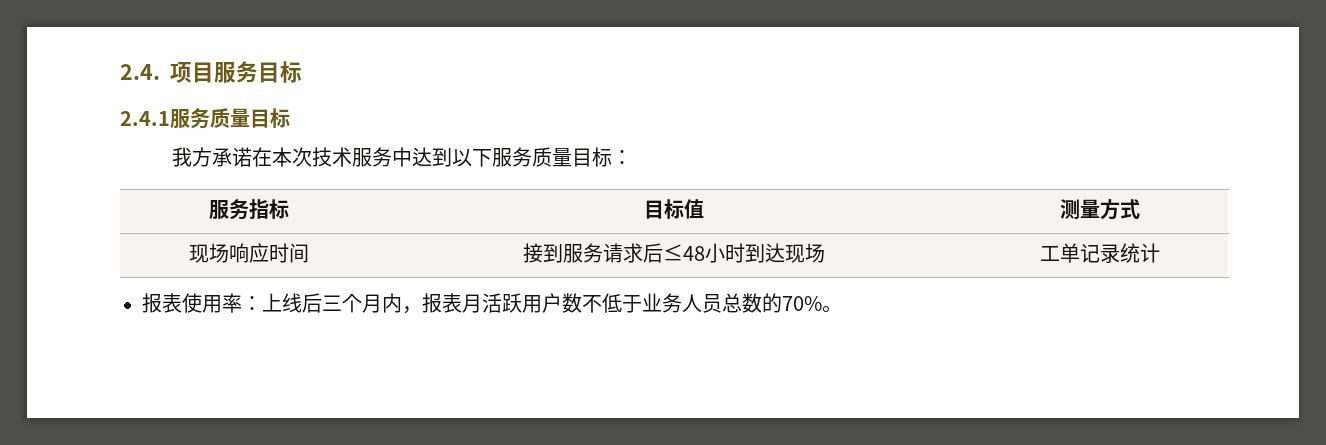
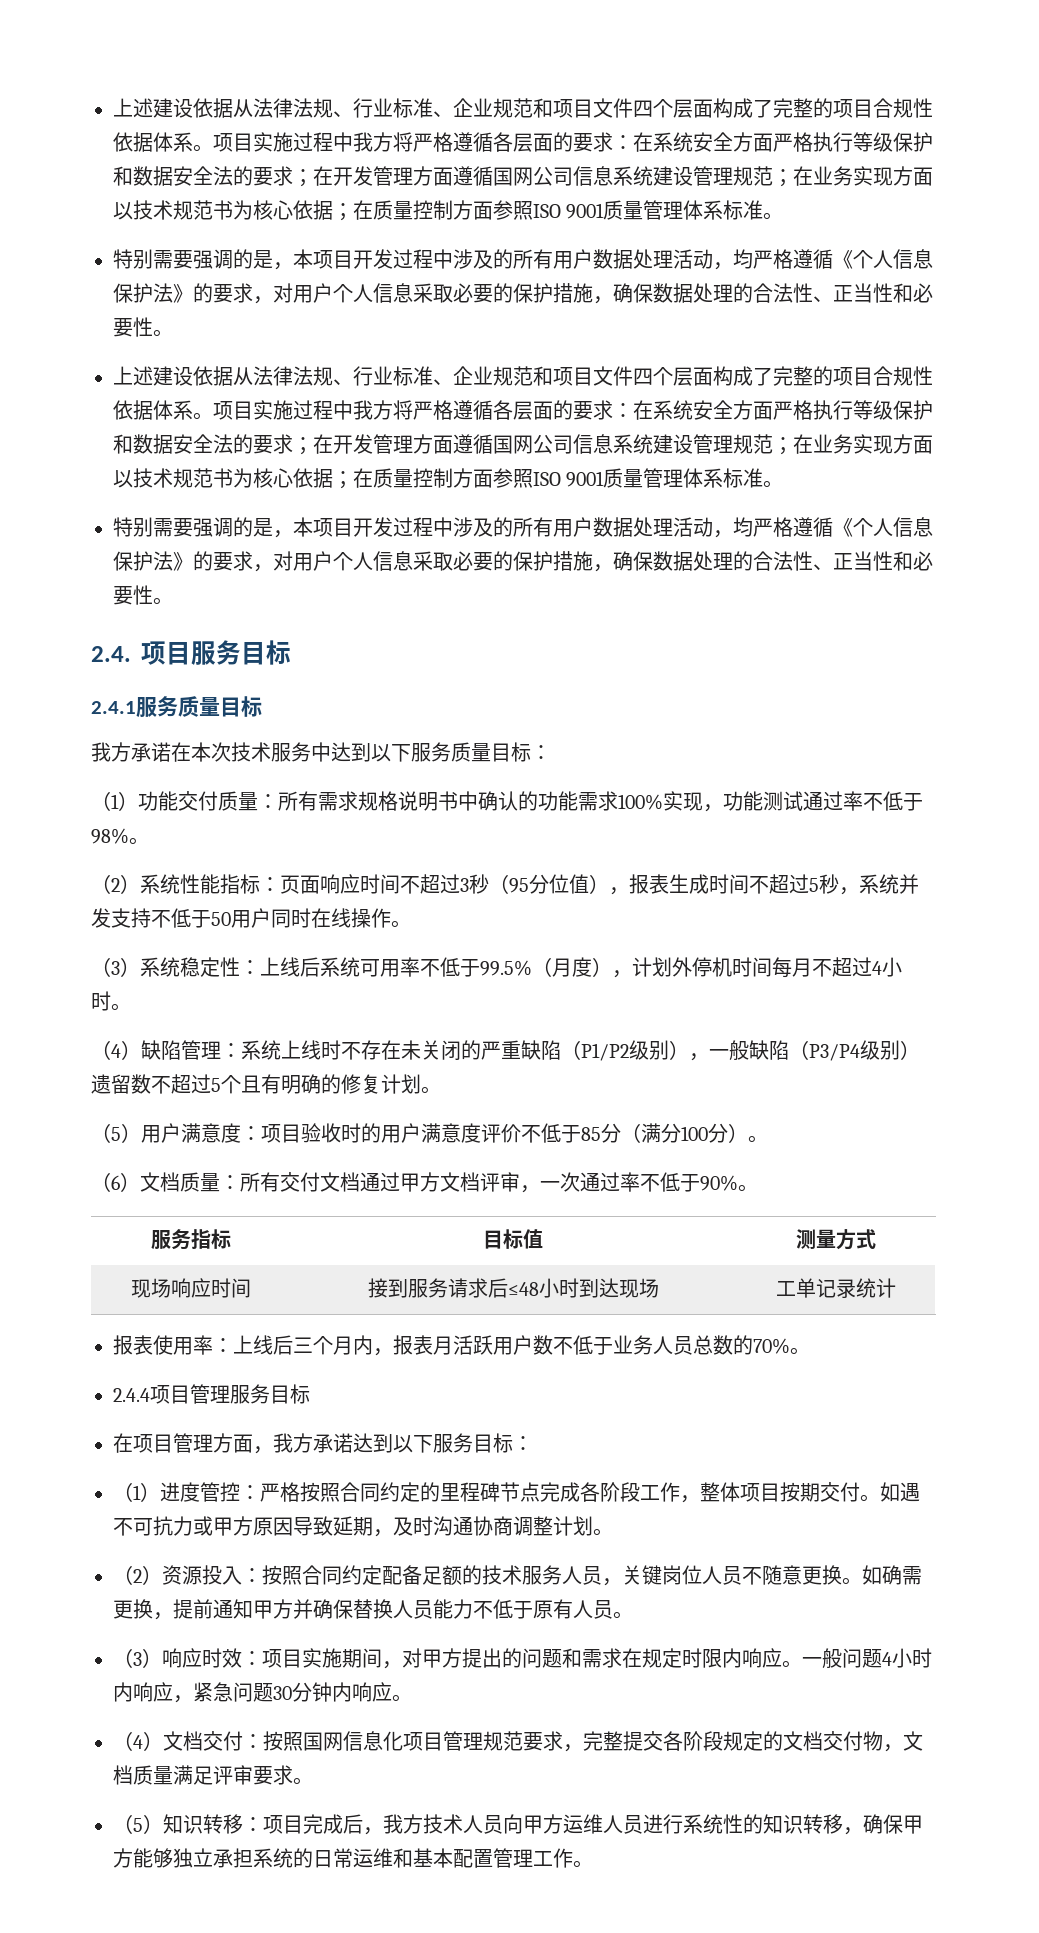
(120, 72) none -> [113,98,933,118] [113,132,933,152] [113,166,933,187] [113,200,784,221] [113,249,933,270] [113,283,933,304] [113,317,173,337] [113,366,933,386] [113,400,933,420] [113,434,933,455] [113,468,784,489] [113,517,933,538] [113,551,933,572] [113,585,173,605] 上述建设依据从法律法规、行业标准、企业规范和项目文件四个层面构成了完整的项目合规性依据体系。项目实施过程中我方将严格遵循各层面的要求：在系统安全方面严格执行等级保护和数据安全法的要求；在开发管理方面遵循国网公司信息系统建设管理规范；在业务实现方面以技术规范书为核心依据；在质量控制方面参照ISO 9001质量管理体系标准。 // 特别需要强调的是，本项目开发过程中涉及的所有用户数据处理活动，均严格遵循《个人信息保护法》的要求，对用户个人信息采取必要的保护措施，确保数据处理的合法性、正当性和必要性。 // 上述建设依据从法律法规、行业标准、企业规范和项目文件四个层面构成了完整的项目合规性依据体系。项目实施过程中我方将严格遵循各层面的要求：在系统安全方面严格执行等级保护和数据安全法的要求；在开发管理方面遵循国网公司信息系统建设管理规范；在业务实现方面以技术规范书为核心依据；在质量控制方面参照ISO 9001质量管理体系标准。 // 特别需要强调的是，本项目开发过程中涉及的所有用户数据处理活动，均严格遵循《个人信息保护法》的要求，对用户个人信息采取必要的保护措施，确保数据处理的合法性、正当性和必要性。 //
(632, 157) none -> [91,791,923,812] [91,828,149,845] [91,874,919,895] [91,908,411,928] [91,957,902,978] [91,991,131,1011] [91,1040,920,1061] [91,1074,441,1094] [91,1123,768,1143] [91,1172,758,1193] // （1）功能交付质量：所有需求规格说明书中确认的功能需求100%实现，功能测试通过率不低于98%。 // （2）系统性能指标：页面响应时间不超过3秒（95分位值），报表生成时间不超过5秒，系统并发支持不低于50用户同时在线操作。 // （3）系统稳定性：上线后系统可用率不低于99.5%（月度），计划外停机时间每月不超过4小时。 // （4）缺陷管理：系统上线时不存在未关闭的严重缺陷（P1/P2级别），一般缺陷（P3/P4级别）遗留数不超过5个且有明确的修复计划。 // （5）用户满意度：项目验收时的用户满意度评价不低于85分（满分100分）。 // （6）文档质量：所有交付文档通过甲方文档评审，一次通过率不低于90%。
(842, 309) none -> [113,1384,310,1404] [113,1433,533,1454] [113,1482,920,1503] [113,1516,613,1537] [113,1565,922,1586] [113,1599,633,1620] [113,1648,932,1669] [113,1682,412,1703] [113,1731,923,1752] [113,1765,313,1785] [113,1814,923,1835] [113,1848,593,1868] // 2.4.4项目管理服务目标 // 在项目管理方面，我方承诺达到以下服务目标： // （1）进度管控：严格按照合同约定的里程碑节点完成各阶段工作，整体项目按期交付。如遇不可抗力或甲方原因导致延期，及时沟通协商调整计划。 // （2）资源投入：按照合同约定配备足额的技术服务人员，关键岗位人员不随意更换。如确需更换，提前通知甲方并确保替换人员能力不低于原有人员。 // （3）响应时效：项目实施期间，对甲方提出的问题和需求在规定时限内响应。一般问题4小时内响应，紧急问题30分钟内响应。 // （4）文档交付：按照国网信息化项目管理规范要求，完整提交各阶段规定的文档交付物，文档质量满足评审要求。 // （5）知识转移：项目完成后，我方技术人员向甲方运维人员进行系统性的知识转移，确保甲方能够独立承担系统的日常运维和基本配置管理工作。

